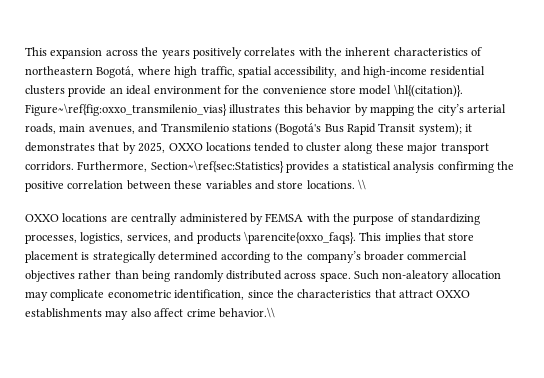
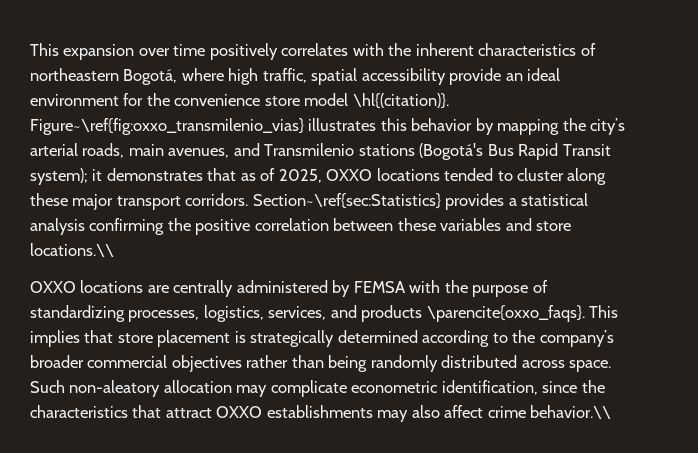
[105,47,190,59] across the years -> [138,44,206,56] over time
[274,66,486,78] [25,85,65,95] accessibility, and high-income residential clusters -> [361,68,446,85] accessibility
[122,142,136,154] by -> [240,168,276,181] as of
[77,161,148,172] Furthermore, -> (249, 199) none
[306,179,366,190] locations. \\ -> [30,243,114,257] locations.\\

